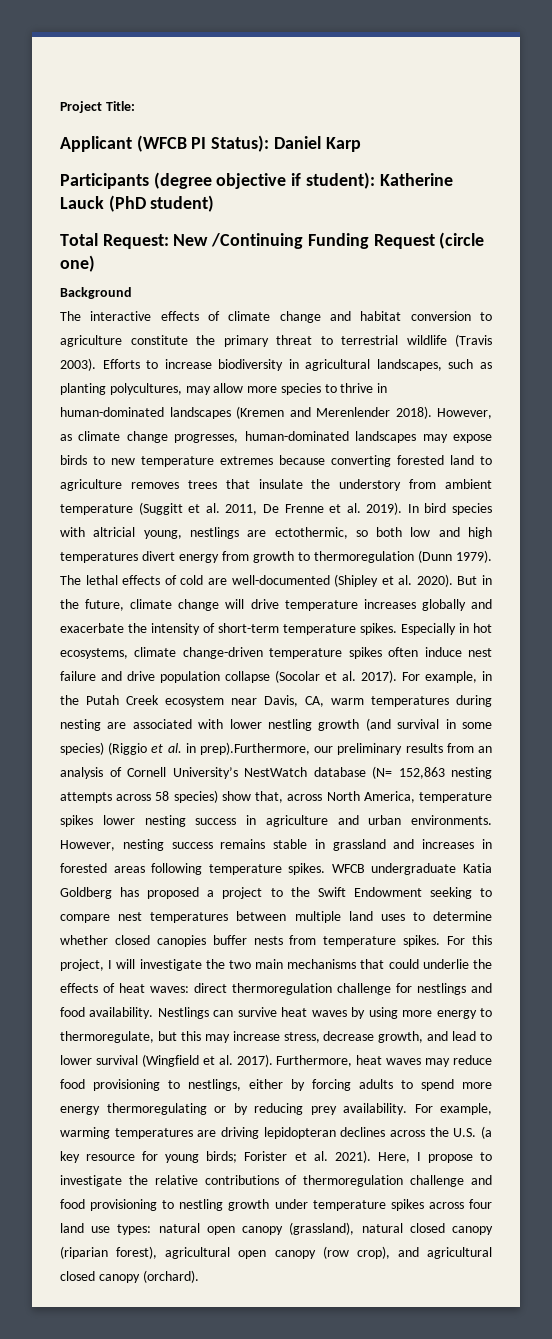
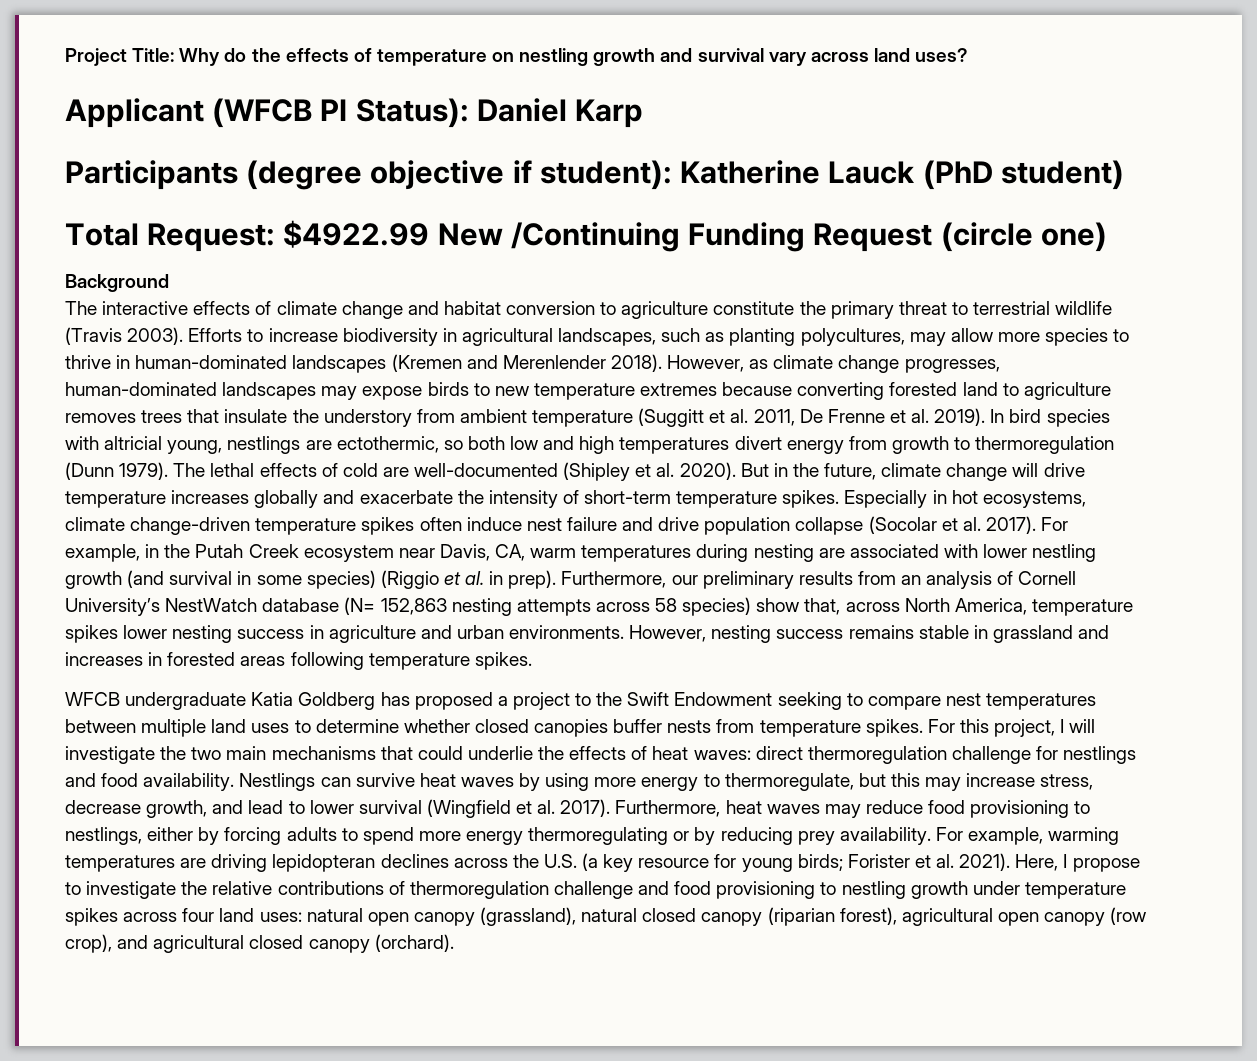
(135, 106) none -> [179,48,969,66] Why do the effects of temperature on nestling growth and survival vary across land uses?
(169, 241) none -> [283,220,430,248] $4922.99
[200,742,310,755] prep).Furthermore, -> [508,570,667,589] prep). Furthermore,
(326, 869) none -> (532, 661) //
[91,1224,152,1235] use types: -> [259,912,302,922] uses:

